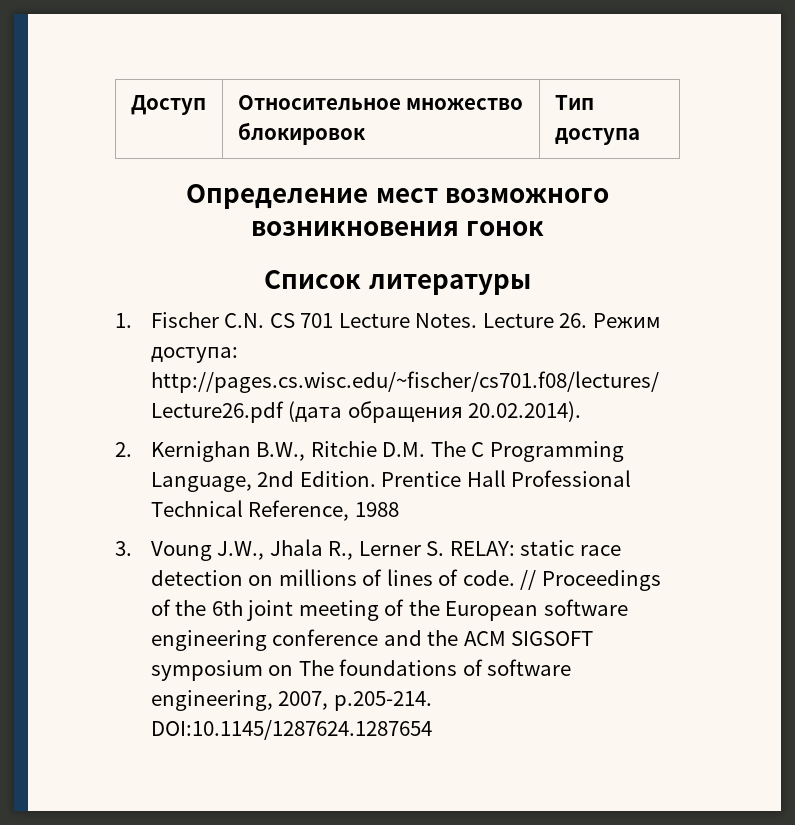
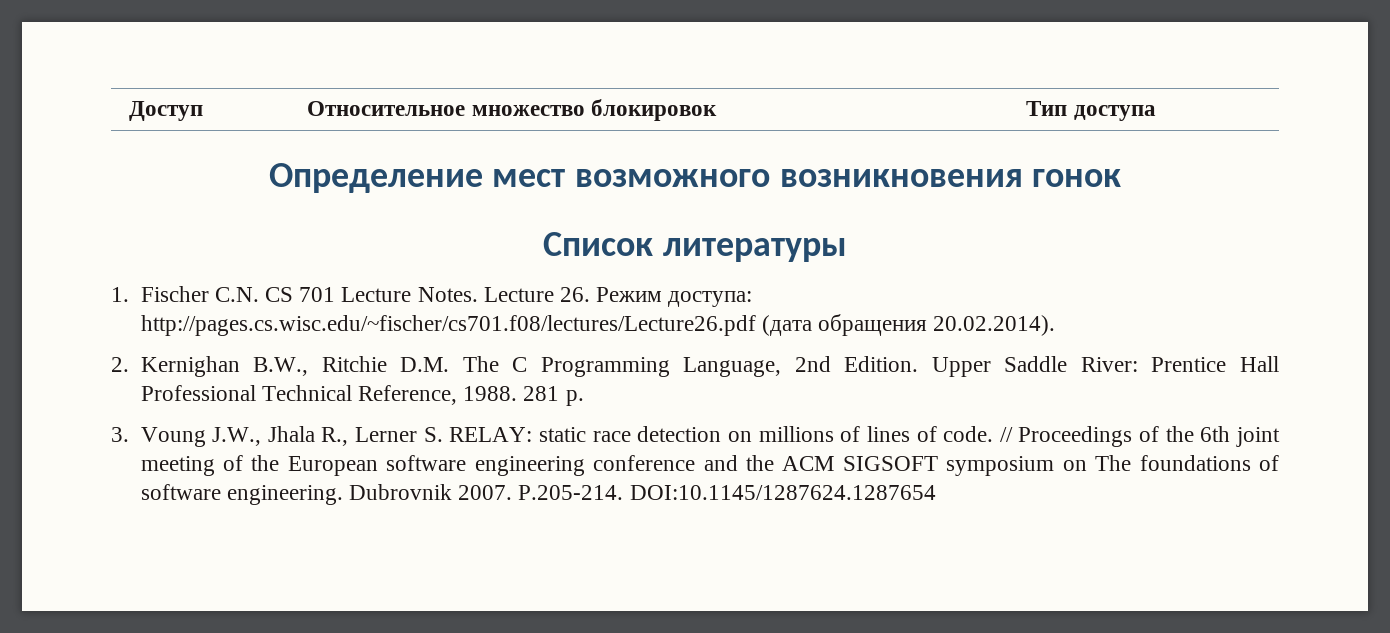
(376, 479) none -> [931,356,1138,377] Upper Saddle River:
[354,502,399,517] 1988 -> [463,386,584,406] 1988. 281 p.
[150,690,432,711] engineering, 2007, p.205-214. -> [226,484,624,505] engineering. Dubrovnik 2007. P.205-214.

